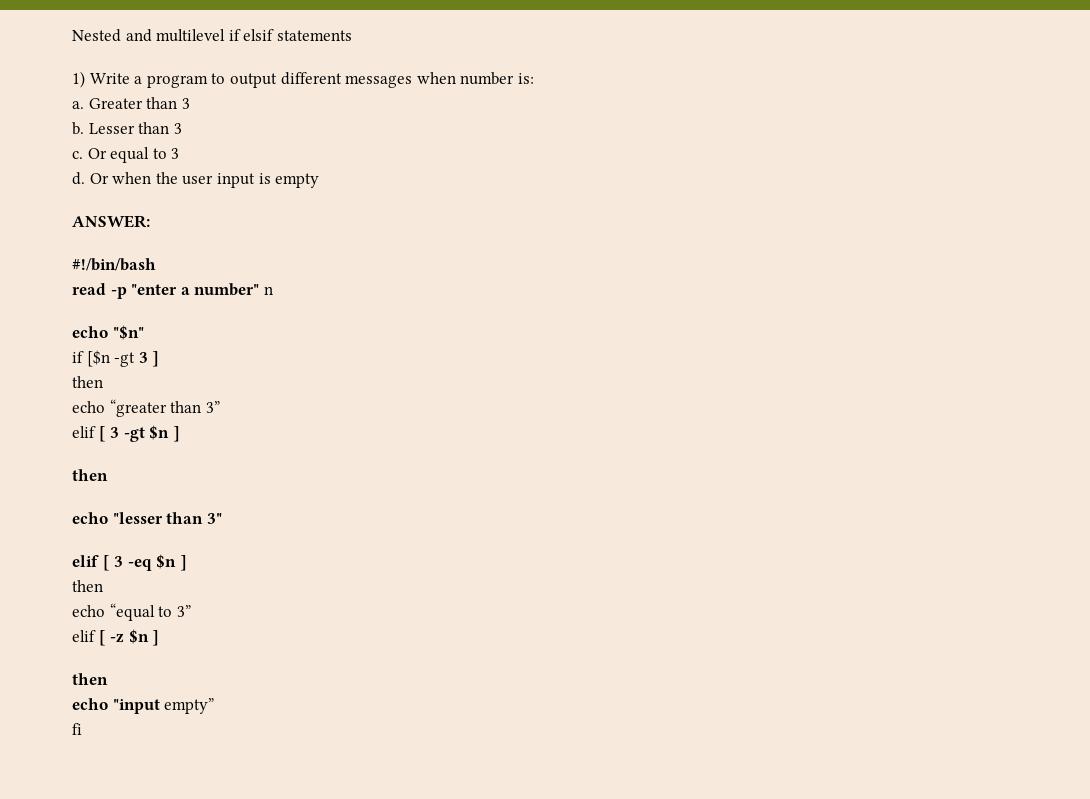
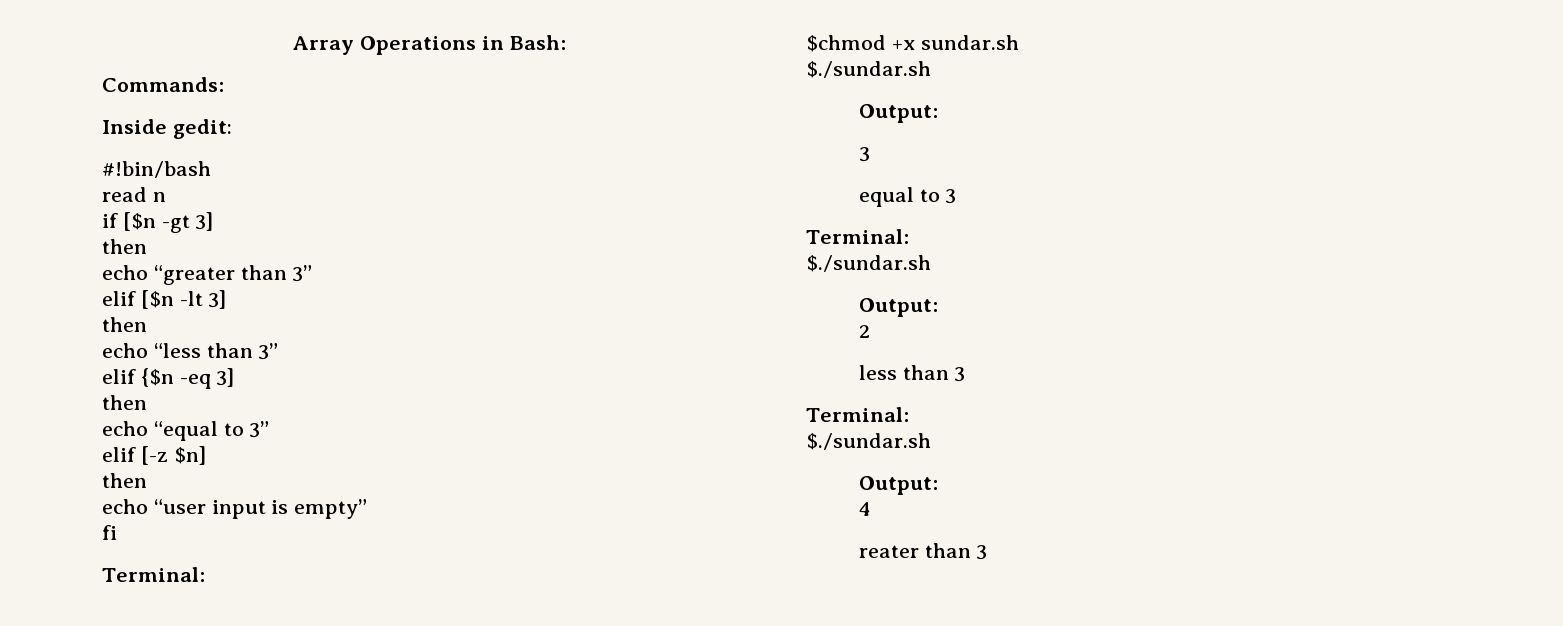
[72,29,352,42] [72,71,534,88] [72,97,190,109] [72,122,182,135] [72,147,180,163] [72,172,320,188] [72,215,150,228] [72,258,156,271] [72,283,260,299] Nested and multilevel if elsif statements // 1) Write a program to output different messages when number is: // a. Greater than 3 // b. Lesser than 3 // c. Or equal to 3 // d. Or when the user input is empty // ANSWER: // #!/bin/bash // read -p "enter a number" -> [293,35,566,55] [102,77,224,92] [102,119,232,139] [102,161,211,178] [102,187,147,202] Array Operations in Bash: // Commands: // Inside gedit: // #!bin/bash // read
[72,325,144,340] // echo "$n" -> (166, 197) none
[138,351,160,367] 3 ] -> [195,212,214,231] 3]
[98,425,180,442] [72,469,108,481] [72,512,222,524] [72,554,187,571] [ 3 -gt $n ] // then // echo "lesser than 3" // elif [ 3 -eq $n ] -> [140,290,227,309] [102,317,147,332] [102,343,279,360] [102,368,235,389] [$n -lt 3] // then // echo “less than 3” // elif {$n -eq 3]
[98,629,160,646] [72,673,108,685] [72,698,160,714] [ -z $n ] // then // echo "input -> [140,446,206,465] [102,473,147,488] [102,499,289,519] [-z $n] // then // echo “user input is
(82, 729) none -> [102,567,205,582] [806,35,1019,52] [806,61,931,78] [858,104,938,123] [858,147,870,162] [858,187,957,207] [806,229,909,244] [806,255,931,272] [858,298,938,317] [858,325,870,338] [858,365,966,382] [806,407,909,422] [806,433,931,450] [858,476,938,495] [858,502,871,516] [858,543,988,560] // Terminal: // $chmod +x sundar.sh // $./sundar.sh // Output: // 3 // equal to 3 // Terminal: // $./sundar.sh // Output: // 2 // less than 3 // Terminal: // $./sundar.sh // Output: // 4 // reater than 3

